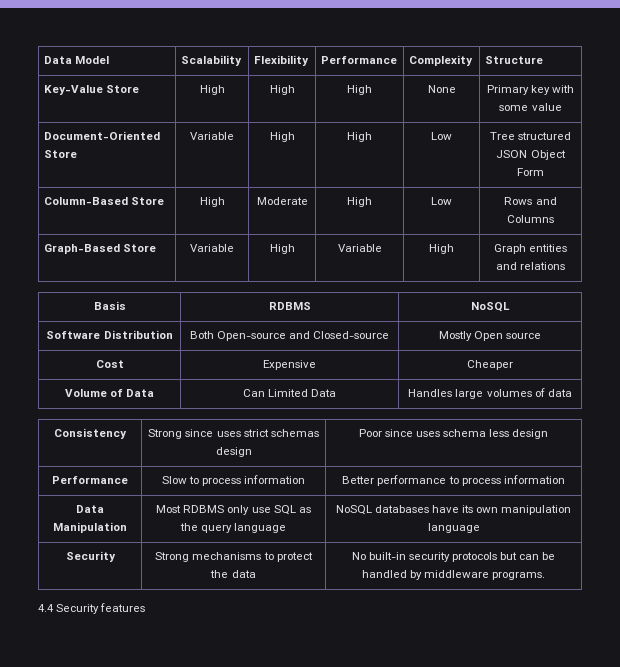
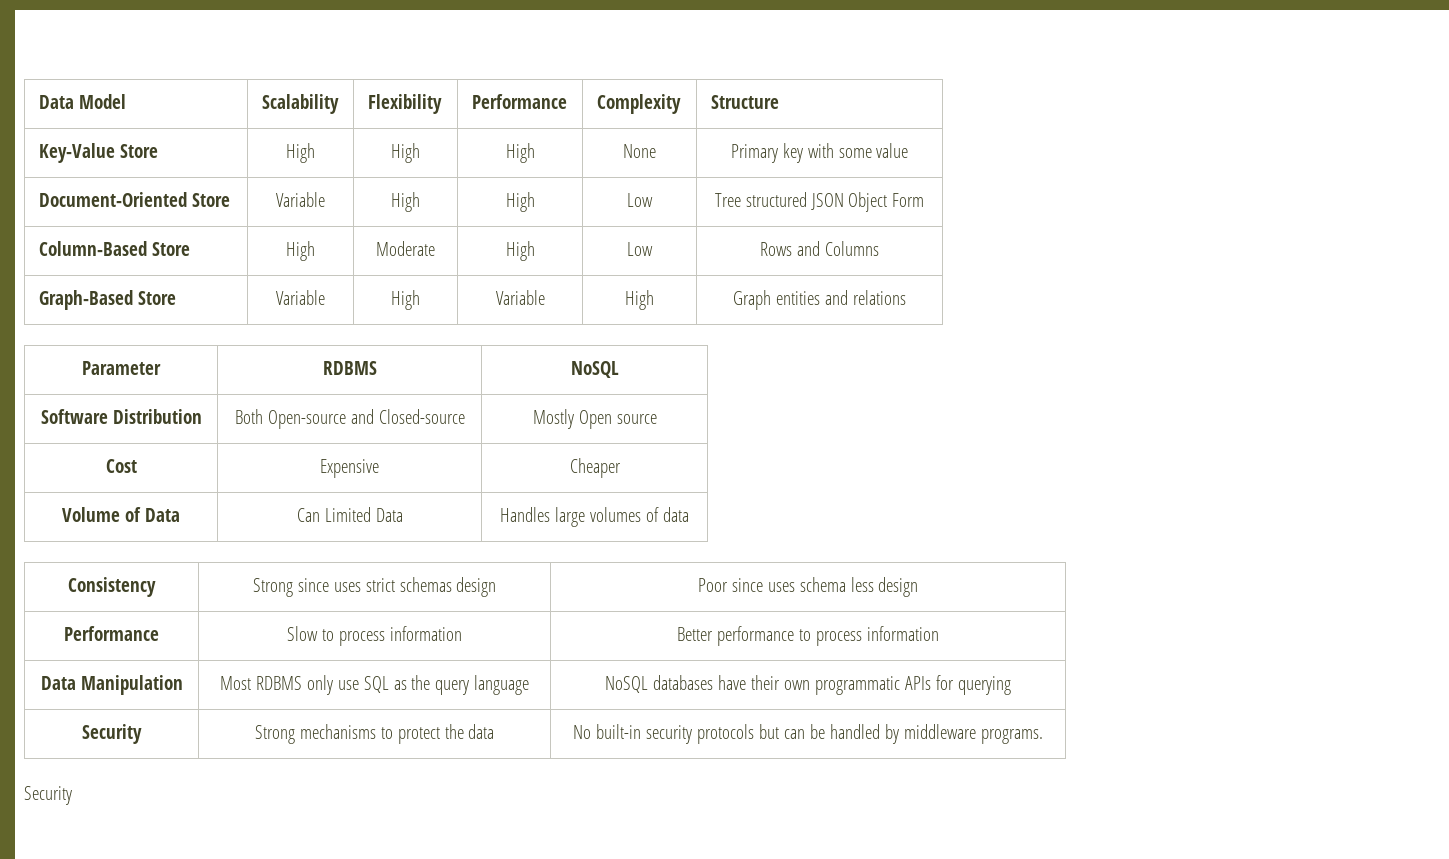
[93,301,126,310] Basis -> [82,361,161,375] Parameter
[462,505,572,515] [427,523,480,533] its own manipulation language -> [751,675,1011,695] their own programmatic APIs for querying
[38,603,146,614] 4.4 Security features -> [24,786,72,805] Security

